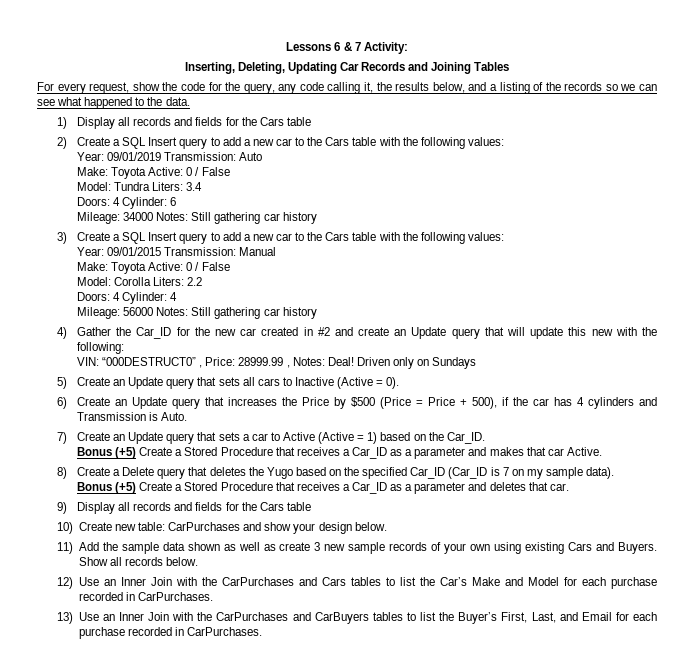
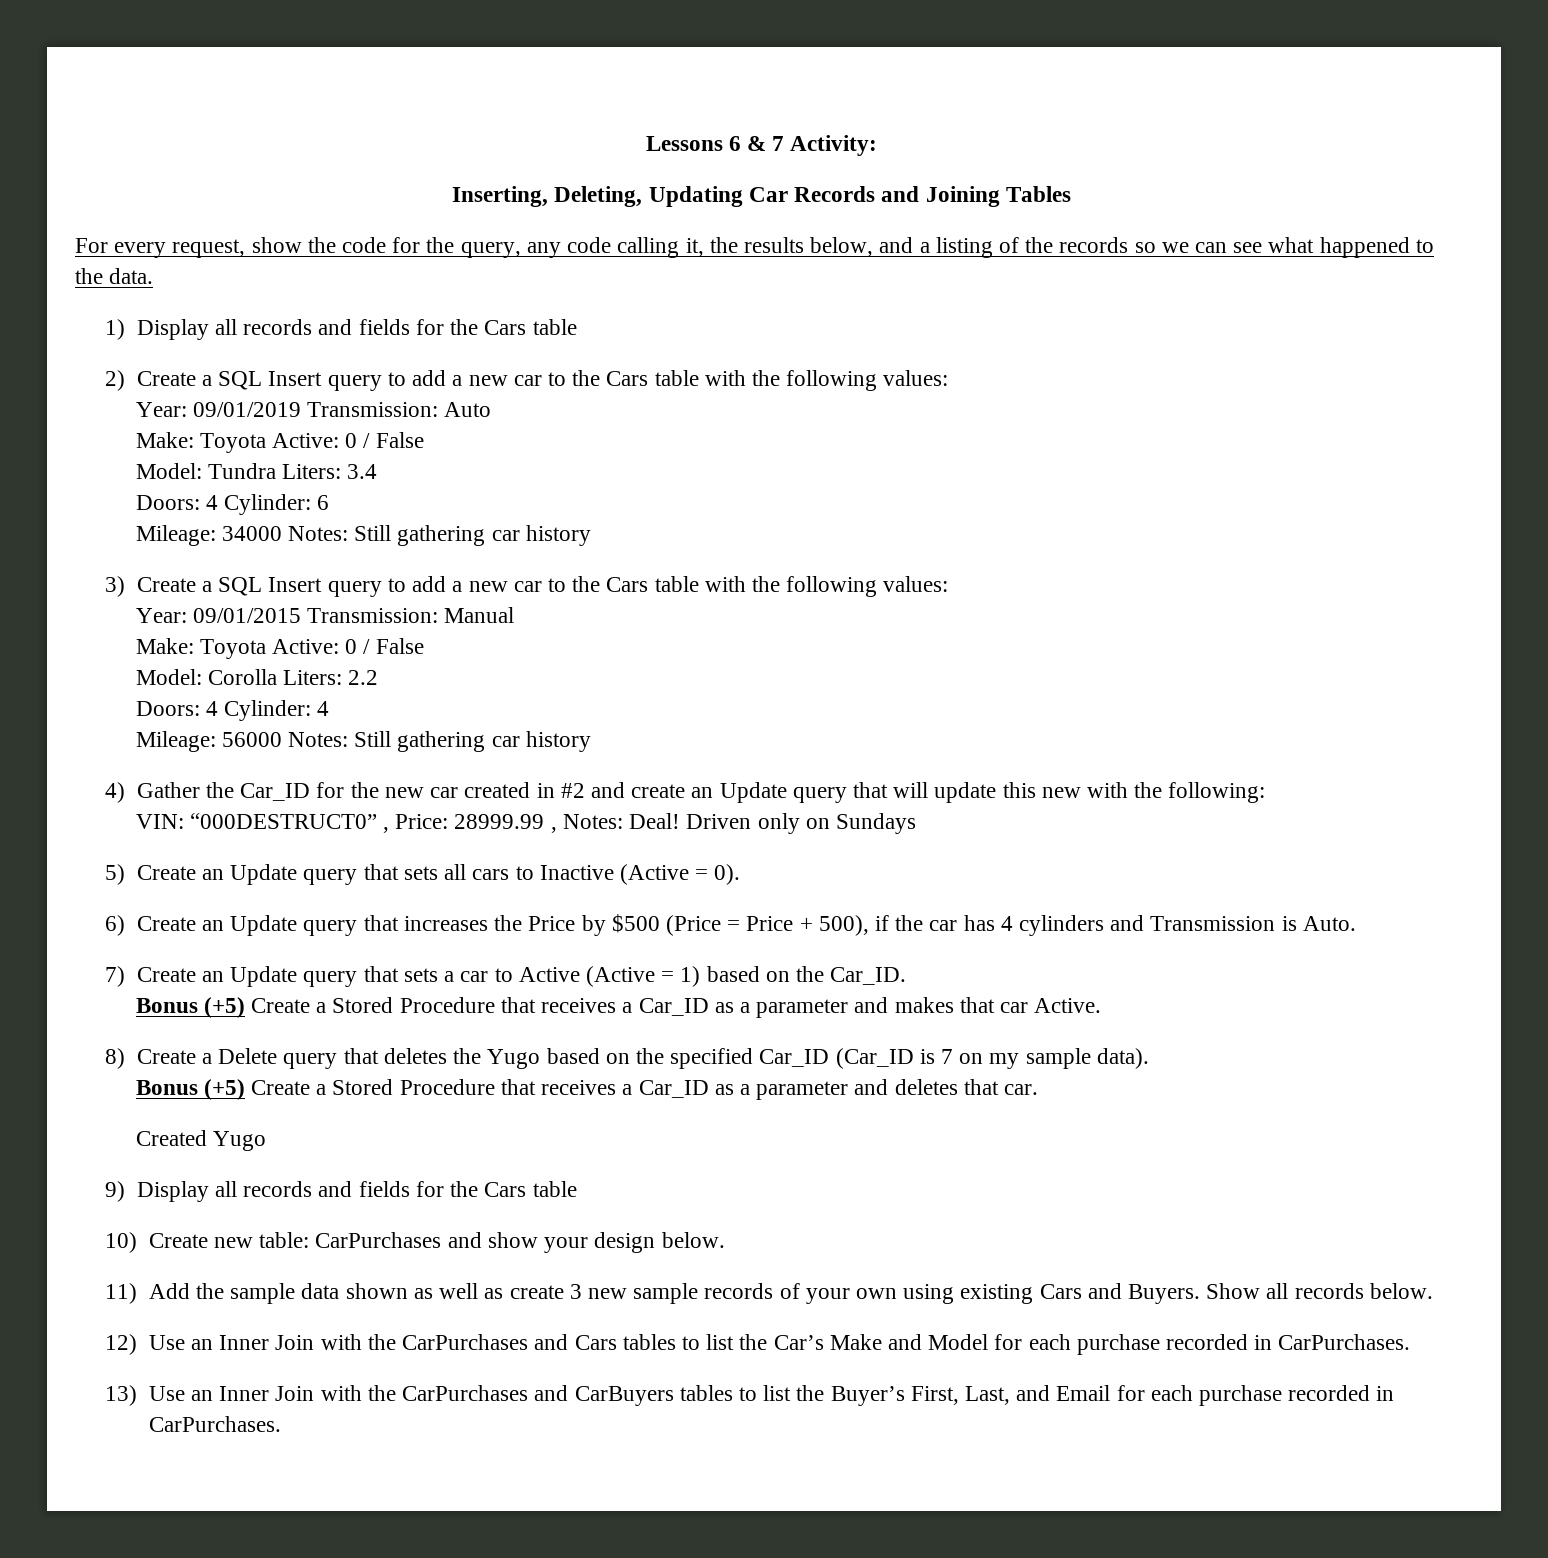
(569, 487) none -> [135,1130,266,1151] // Created Yugo

